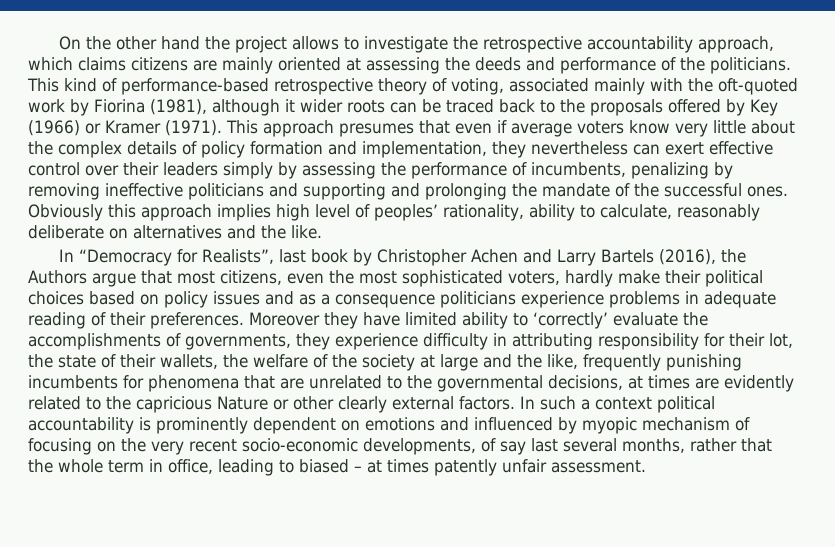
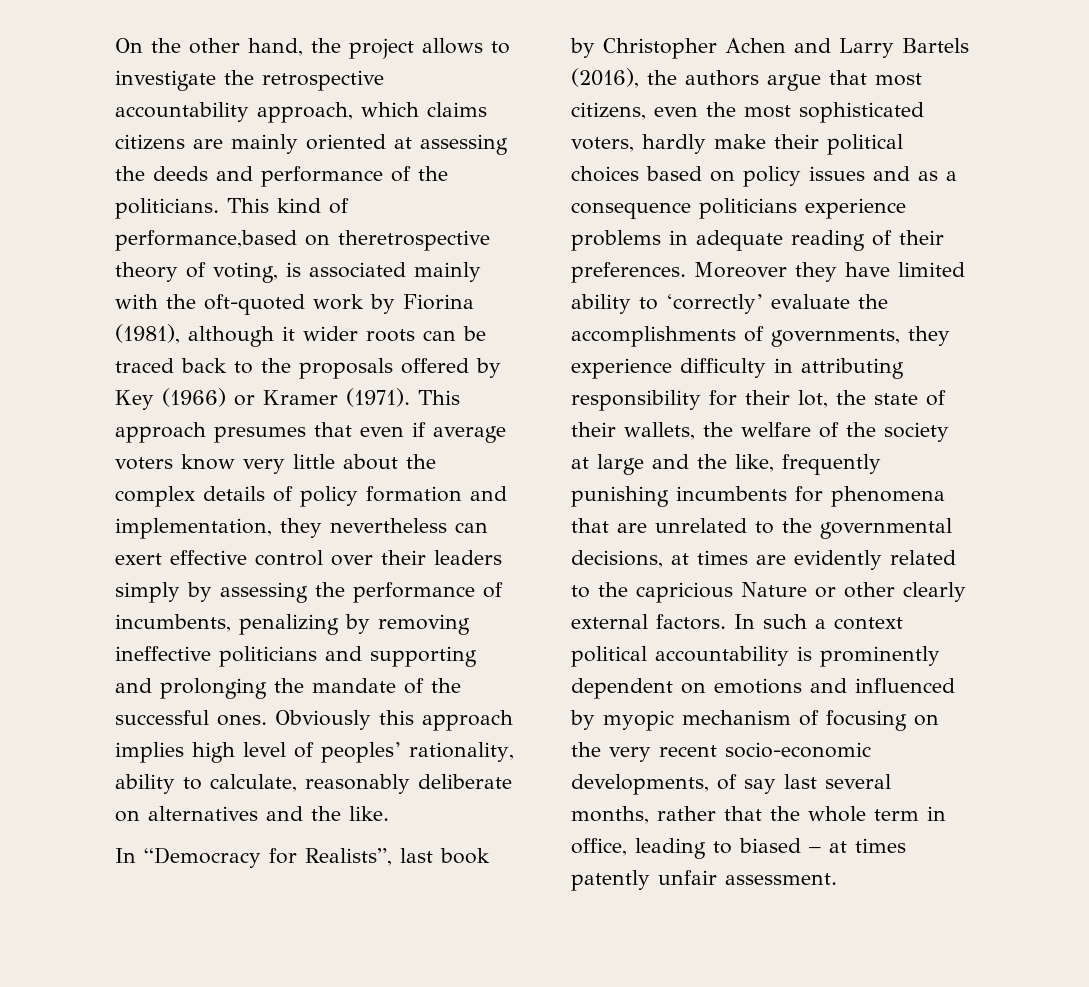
[160,36,200,50] hand -> [248,38,303,56] hand,
[121,78,373,95] performance-based retrospective -> [115,230,490,251] performance,based on theretrospective
(504, 86) none -> [286,262,301,277] is
[28,270,87,284] Authors -> [685,70,759,86] authors

